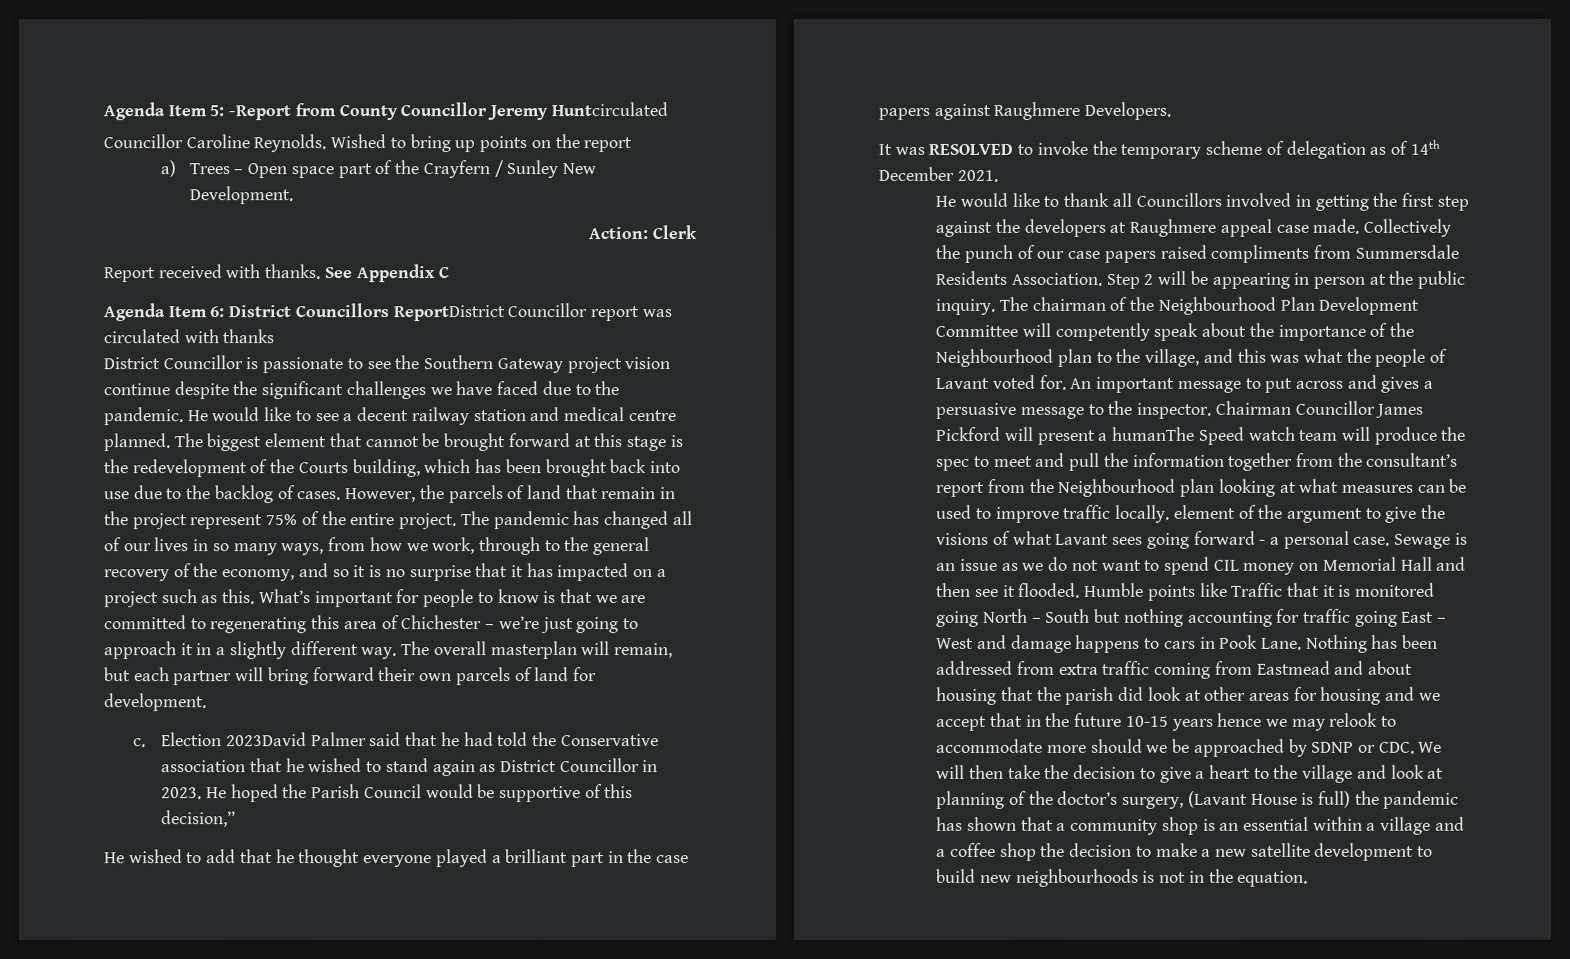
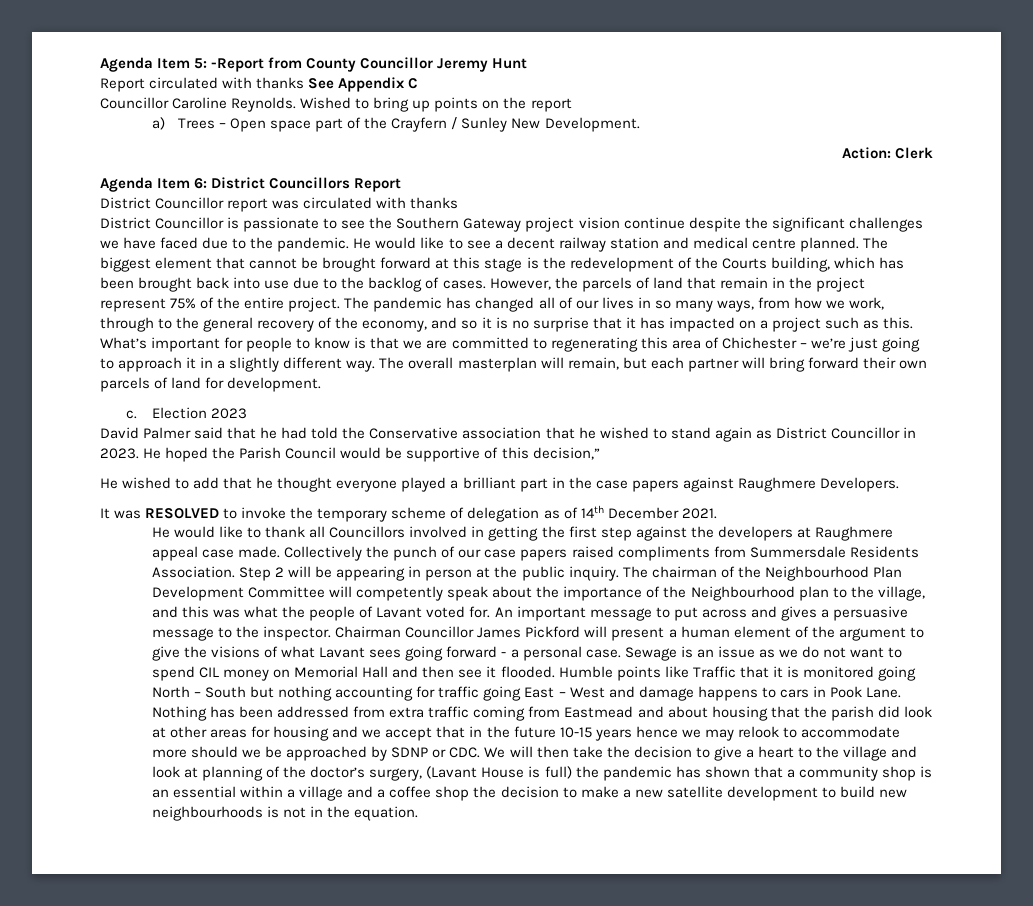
[550,102,668,117] Huntcirculated -> [492,58,528,69] [100,77,419,92] Hunt // Report circulated with thanks See Appendix C
[103,264,450,283] // Report received with thanks. See Appendix C -> (933, 153) none
[392,305,505,322] ReportDistrict -> [354,178,402,192] [100,197,151,209] Report // District
[225,732,307,747] 2023David -> [211,408,248,419] [100,427,139,439] 2023 // David
[1111,426,1466,445] [935,452,1458,471] [936,478,1468,497] [936,504,1171,523] humanThe Speed watch team will produce the spec to meet and pull the information together from the consultant’s report from the Neighbourhood plan looking at what measures can be used to improve traffic locally. -> [680,626,730,638] human

